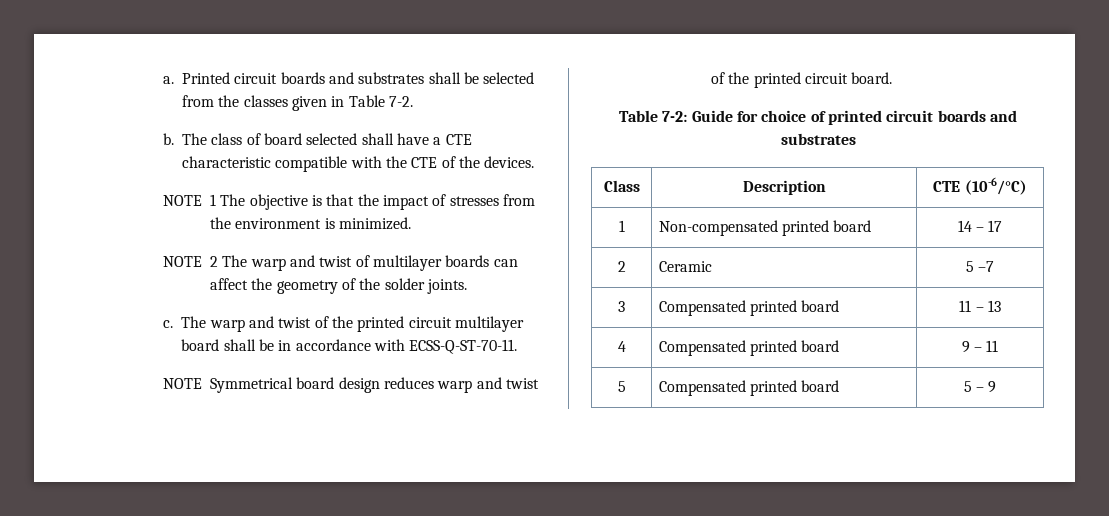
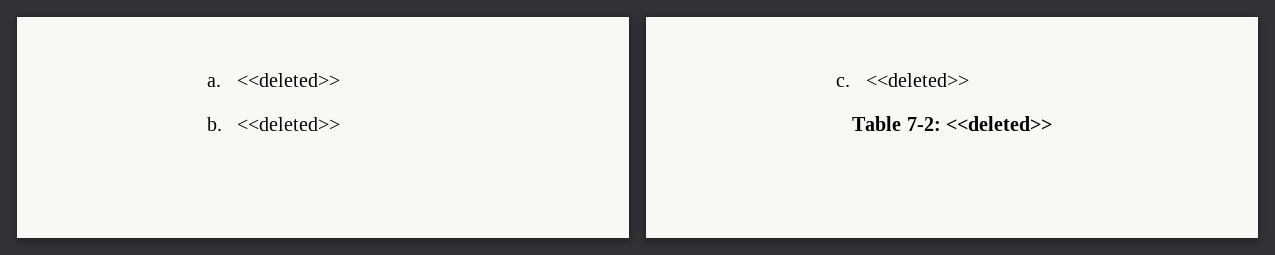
[182,72,535,84] [182,95,413,111] [163,133,472,145] [182,156,535,172] [163,194,535,210] [210,217,411,230] [163,255,518,271] [210,278,467,294] [163,316,524,332] [181,339,518,354] [163,377,539,393] [711,72,893,88] [619,110,1017,125] [780,133,856,145] [603,180,640,192] [742,180,826,195] [933,177,1027,195] [618,220,625,232] [658,220,872,236] [957,220,1003,232] [617,261,626,272] [658,261,712,272] [965,261,995,272] [618,301,625,312] [658,300,840,316] [959,300,1001,312] [617,341,626,352] [658,340,840,356] [961,340,999,353] [617,381,626,392] [658,380,840,396] [963,381,997,393] Printed circuit boards and substrates shall be selected from the classes given in Table 7-2. // b. The class of board selected shall have a CTE characteristic compatible with the CTE of the devices. // NOTE 1 The objective is that the impact of stresses from the environment is minimized. // NOTE 2 The warp and twist of multilayer boards can affect the geometry of the solder joints. // c. The warp and twist of the printed circuit multilayer board shall be in accordance with ECSS-Q-ST-70-11. // NOTE Symmetrical board design reduces warp and twist of the printed circuit board. // Table 7-2: Guide for choice of printed circuit boards and substrates // Class | Description | CTE (10-6/°C) // 1 | Non-compensated printed board | 14 – 17 // 2 | Ceramic | 5 –7 // 3 | Compensated printed board | 11 – 13 // 4 | Compensated printed board | 9 – 11 // 5 | Compensated printed board | 5 – 9 -> [237,73,341,87] [206,117,341,131] [835,73,970,87] [852,116,1052,131] <<deleted>> // b. <<deleted>> // c. <<deleted>> // Table 7-2: <<deleted>>

